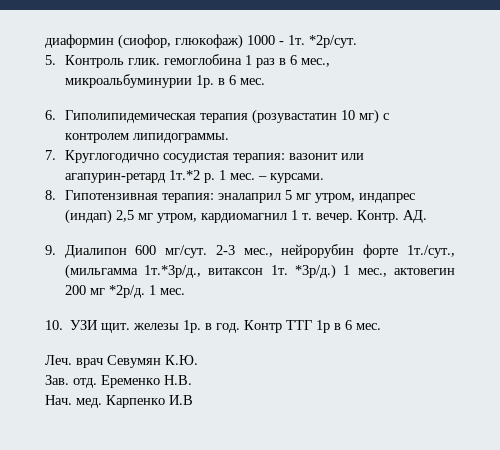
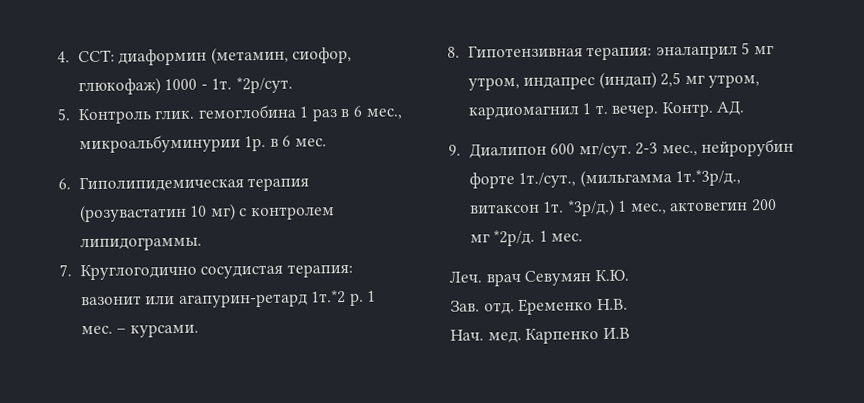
[45,34,171,49] диаформин (сиофор, -> [57,46,353,66] 4. ССТ: диаформин (метамин, сиофор,
[45,320,382,333] // 10. УЗИ щит. железы 1р. в год. Контр ТТГ 1р в 6 мес. -> (584, 237) none

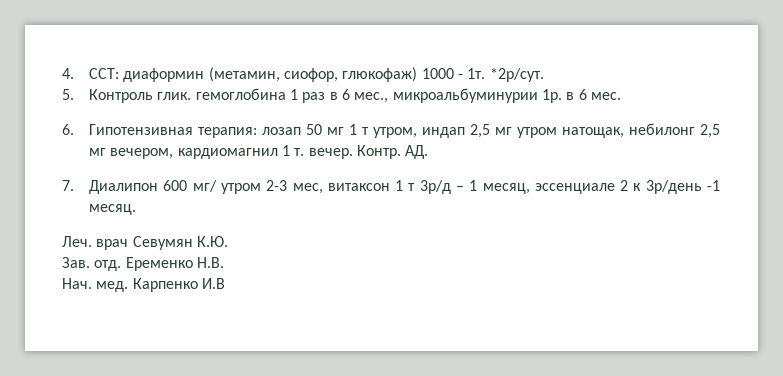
[78,175,310,193] [79,203,335,223] [79,236,202,252] [59,263,353,281] [80,290,377,308] [80,323,199,338] [447,42,774,61] [467,71,761,91] Гиполипидемическая терапия (розувастатин 10 мг) с контролем липидограммы. // 7. Круглогодично сосудистая терапия: вазонит или агапурин-ретард 1т.*2 р. 1 мес. – курсами. // 8. Гипотензивная терапия: эналаприл 5 мг утром, индапрес (индап) 2,5 мг утром, -> [89,123,720,138] [89,148,174,159] Гипотензивная терапия: лозап 50 мг 1 т утром, индап 2,5 мг утром натощак, небилонг 2,5 мг вечером,
[448,144,461,156] 9. -> [62,180,74,191] 7.
[578,138,795,159] [468,169,742,189] [469,198,778,217] [469,229,584,247] мг/сут. 2-3 мес., нейрорубин форте 1т./сут., (мильгамма 1т.*3р/д., витаксон 1т. *3р/д.) 1 мес., актовегин 200 мг *2р/д. 1 мес. -> [192,180,720,194] [89,204,137,215] мг/ утром 2-3 мес, витаксон 1 т 3р/д – 1 месяц, эссенциале 2 к 3р/день -1 месяц.

